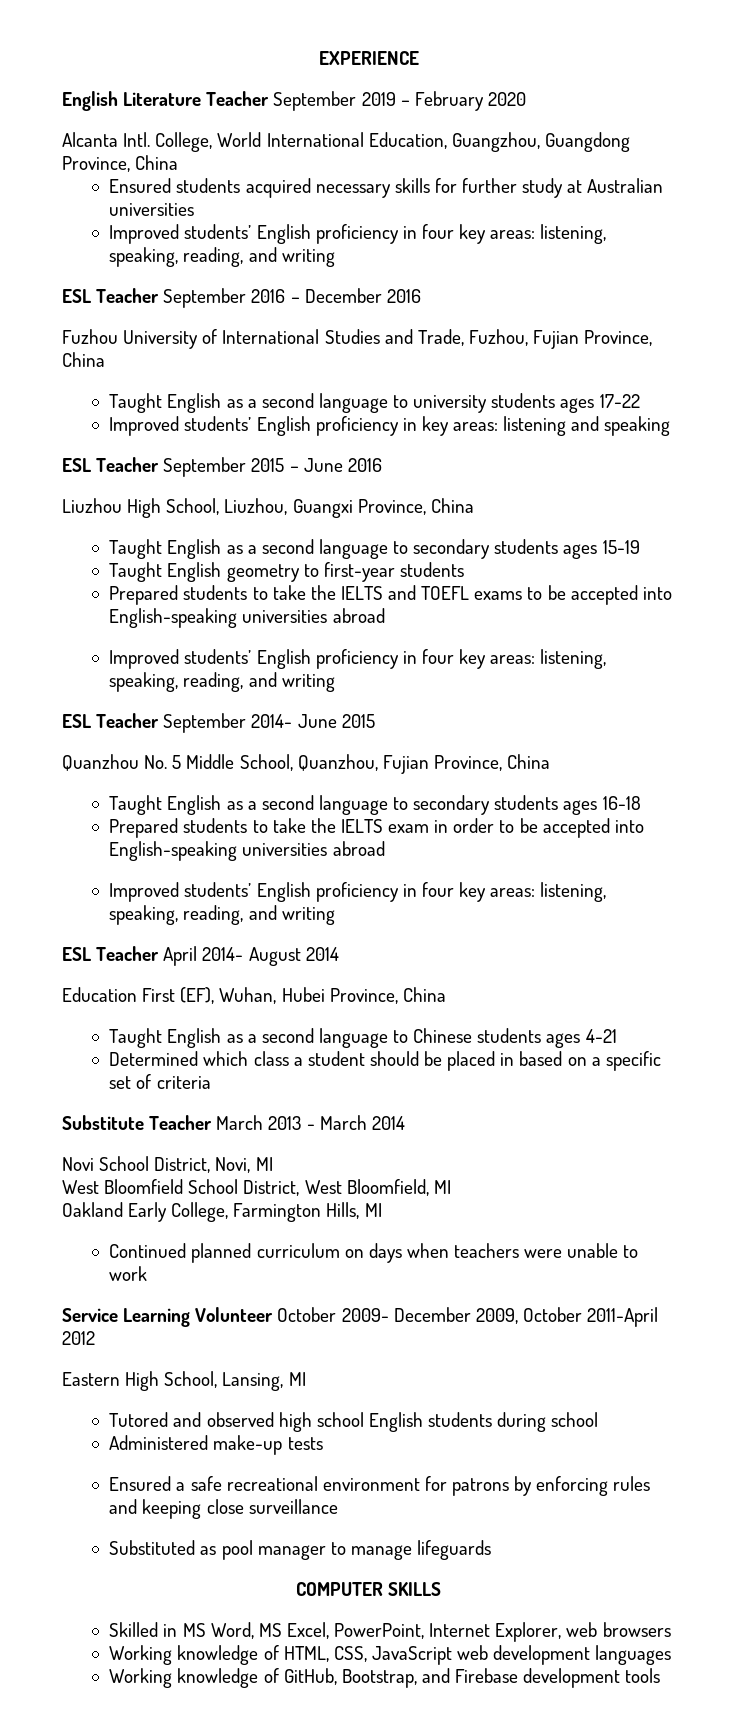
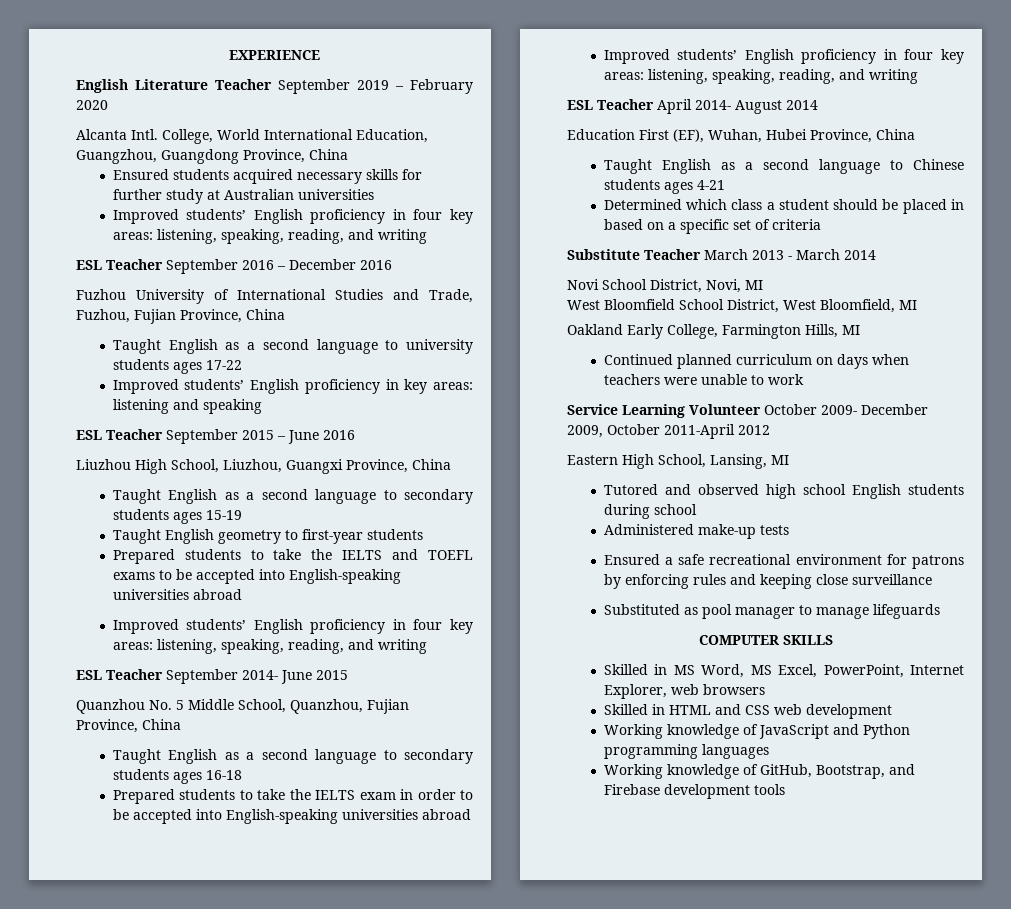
[109,1645,591,1665] Working knowledge of HTML, CSS, JavaScript web development -> [603,704,892,719] [603,724,910,739] [603,744,698,759] Skilled in HTML and CSS web development // Working knowledge of JavaScript and Python programming

